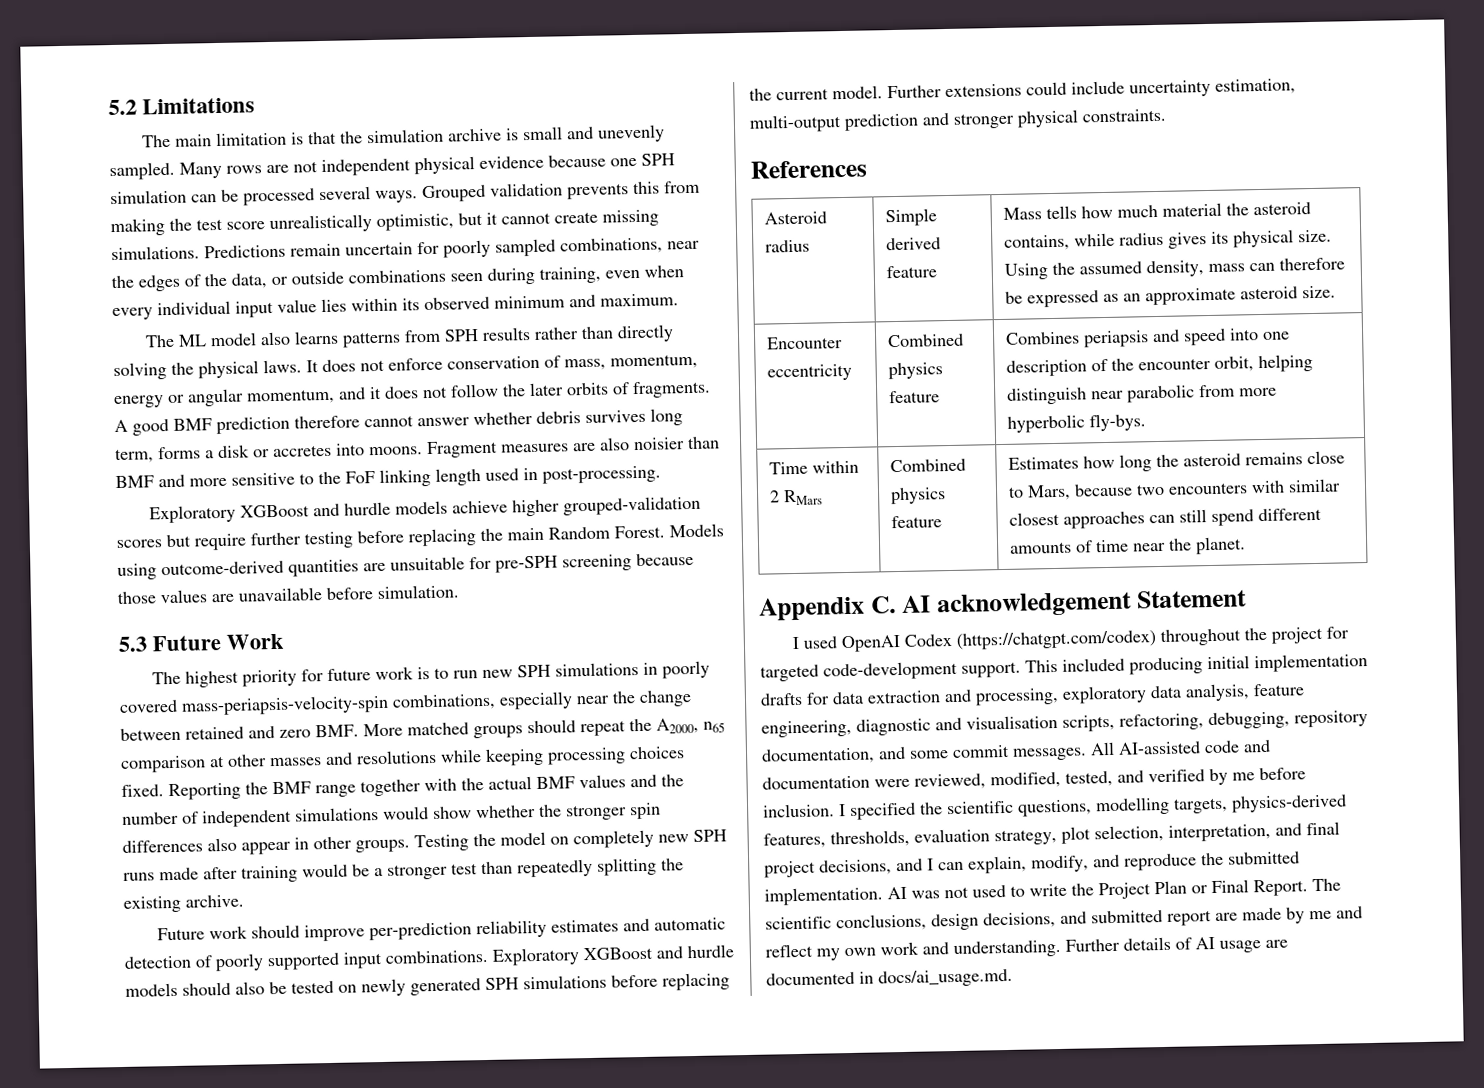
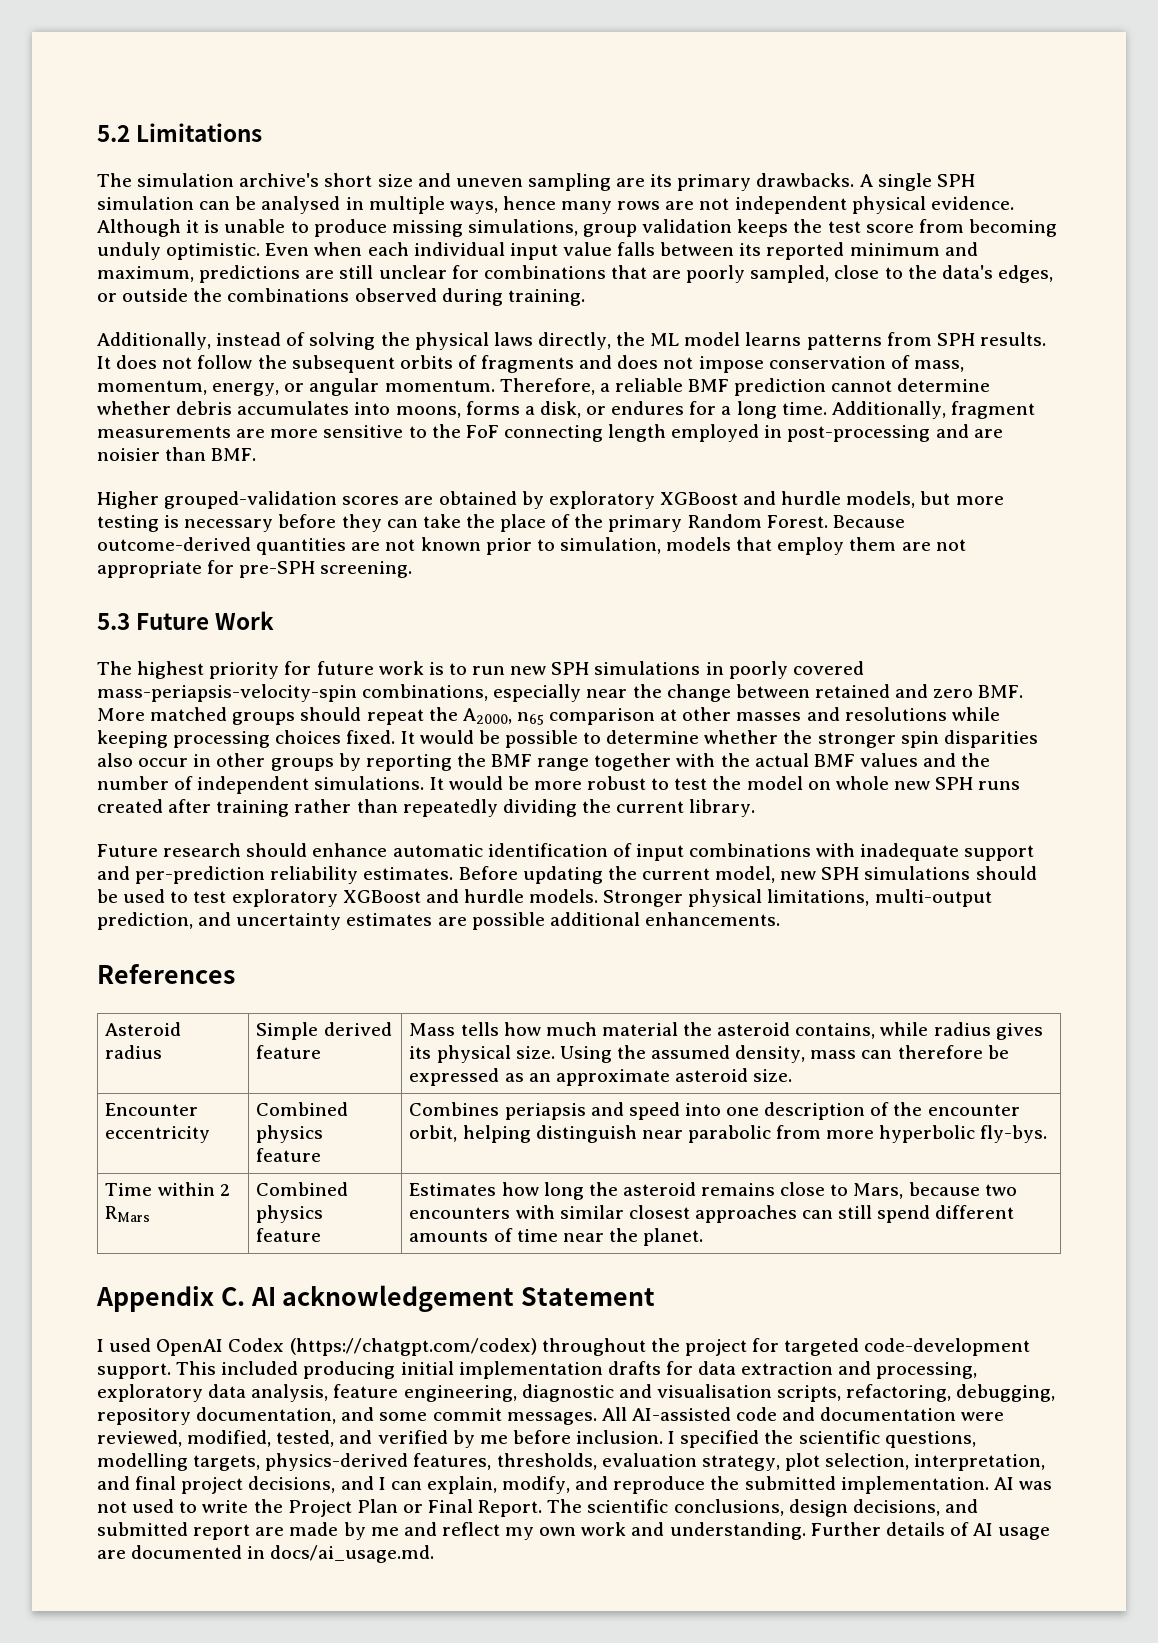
[174,124,665,147] [109,161,222,181] main limitation is that the simulation archive is small and unevenly sampled. Many -> [137,173,975,191] [97,196,613,214] simulation archive's short size and uneven sampling are its primary drawbacks. A single SPH simulation can be analysed in multiple ways, hence many
[479,153,675,169] [110,180,700,206] [110,209,659,237] [111,237,700,261] [111,265,684,292] [112,293,679,321] [144,334,175,348] evidence because one SPH simulation can be processed several ways. Grouped validation prevents this from making the test score unrealistically optimistic, but it cannot create missing simulations. Predictions remain uncertain for poorly sampled combinations, near the edges of the data, or outside combinations seen during training, even when every individual input value lies within its observed minimum and maximum. // The -> [930,196,1014,210] [97,219,1057,237] [97,242,978,260] [97,265,1053,283] [97,288,585,306] [97,332,646,350] evidence. Although it is unable to produce missing simulations, group validation keeps the test score from becoming unduly optimistic. Even when each individual input value falls between its reported minimum and maximum, predictions are still unclear for combinations that are poorly sampled, close to the data's edges, or outside the combinations observed during training. // Additionally, instead of solving the physical laws directly, the
[259,331,291,346] also -> (741, 339) none
[481,324,674,343] [113,357,443,381] results rather than directly solving the physical laws. It does not enforce -> [979,332,1046,346] [97,355,764,373] results. It does not follow the subsequent orbits of fragments and does not impose
[114,395,164,409] energy -> [212,383,280,396] energy,
[246,380,711,405] [114,408,683,436] [115,436,720,464] [115,474,185,489] momentum, and it does not follow the later orbits of fragments. A good BMF prediction therefore cannot answer whether debris survives long term, forms a disk or accretes into moons. Fragment measures are also noisier than BMF and -> [384,378,991,396] [97,401,1035,419] [97,426,266,438] momentum. Therefore, a reliable BMF prediction cannot determine whether debris accumulates into moons, forms a disk, or endures for a long time. Additionally, fragment measurements are
[379,465,661,487] [148,495,701,524] [116,523,724,551] [117,552,694,580] [117,584,459,604] linking length used in post-processing. // Exploratory XGBoost and hurdle models achieve higher grouped-validation scores but require further testing before replacing the main Random Forest. Models using outcome-derived quantities are unsuitable for pre-SPH screening because those values are unavailable before simulation. -> [503,424,1003,442] [97,447,257,461] [97,491,1004,509] [97,514,905,532] [97,537,966,555] [97,560,413,578] connecting length employed in post-processing and are noisier than BMF. // Higher grouped-validation scores are obtained by exploratory XGBoost and hurdle models, but more testing is necessary before they can take the place of the primary Random Forest. Because outcome-derived quantities are not known prior to simulation, models that employ them are not appropriate for pre-SPH screening.
[168,782,241,801] Reporting -> [400,730,1038,748] [97,753,452,771] It would be possible to determine whether the stronger spin disparities also occur in other groups by reporting
[294,802,661,822] [122,834,469,855] simulations would show whether the stronger spin differences also appear in other groups. Testing -> [314,776,708,790] simulations. It would be more robust to test
[573,829,654,849] completely -> [835,776,889,790] whole
[159,867,199,881] made -> [97,799,163,813] created
[302,857,684,880] [123,894,244,913] [156,917,726,942] [124,944,734,972] [125,972,730,997] [749,78,1296,101] [749,108,1166,133] would be a stronger test than repeatedly splitting the existing archive. // Future work should improve per-prediction reliability estimates and automatic detection of poorly supported input combinations. Exploratory XGBoost and hurdle models should also be tested on newly generated SPH simulations before replacing the current model. Further extensions could include uncertainty estimation, multi-output prediction and stronger physical constraints. -> [294,799,756,817] [97,843,1035,861] [97,866,1037,884] [97,889,992,907] [97,912,780,930] rather than repeatedly dividing the current library. // Future research should enhance automatic identification of input combinations with inadequate support and per-prediction reliability estimates. Before updating the current model, new SPH simulations should be used to test exploratory XGBoost and hurdle models. Stronger physical limitations, multi-output prediction, and uncertainty estimates are possible additional enhancements.

